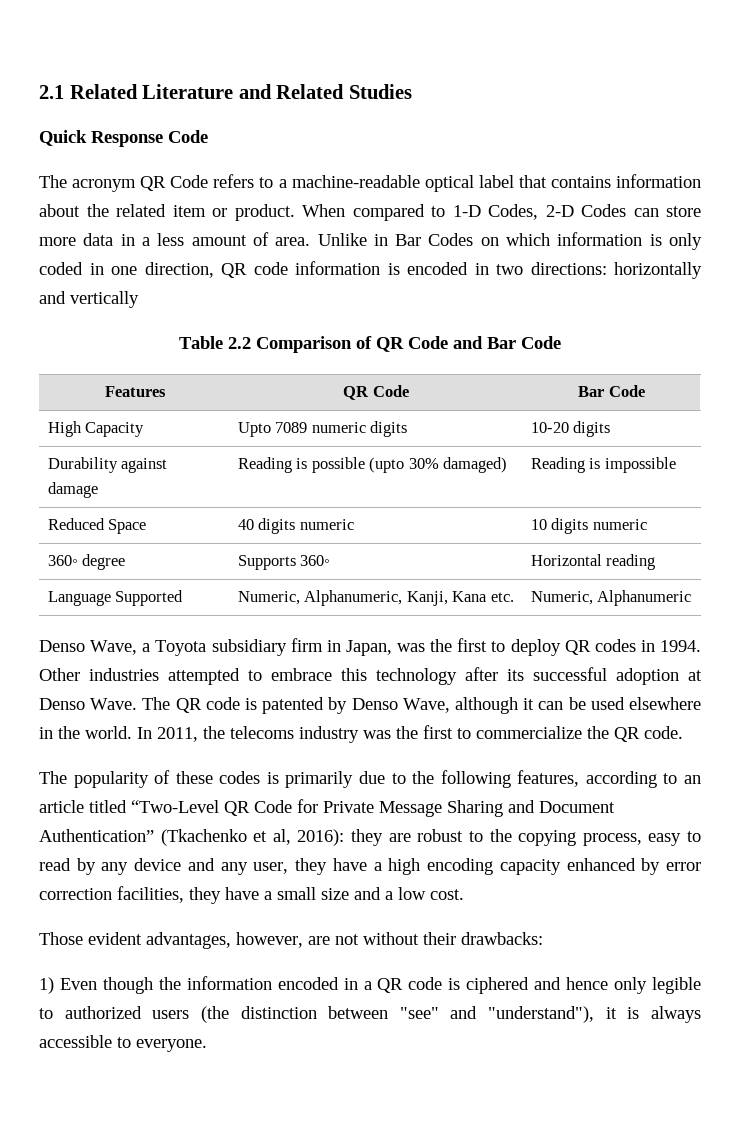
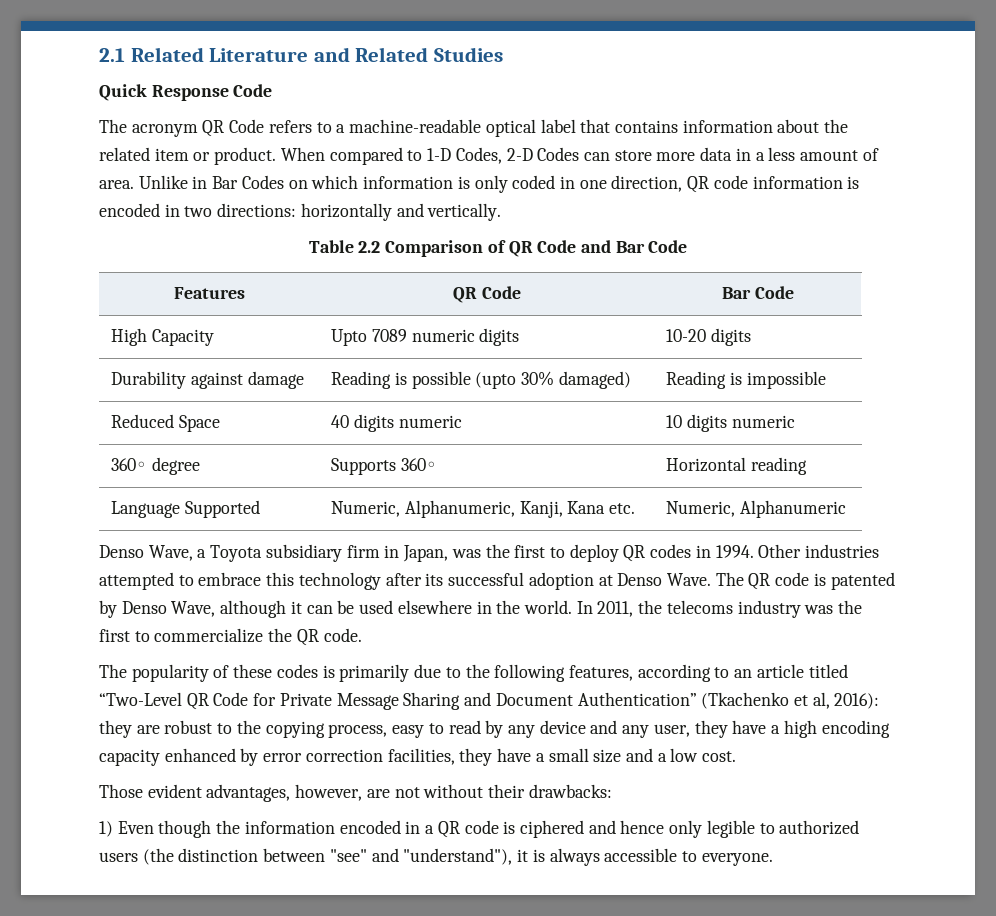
[70,291,139,308] vertically -> [427,203,502,221] vertically.

